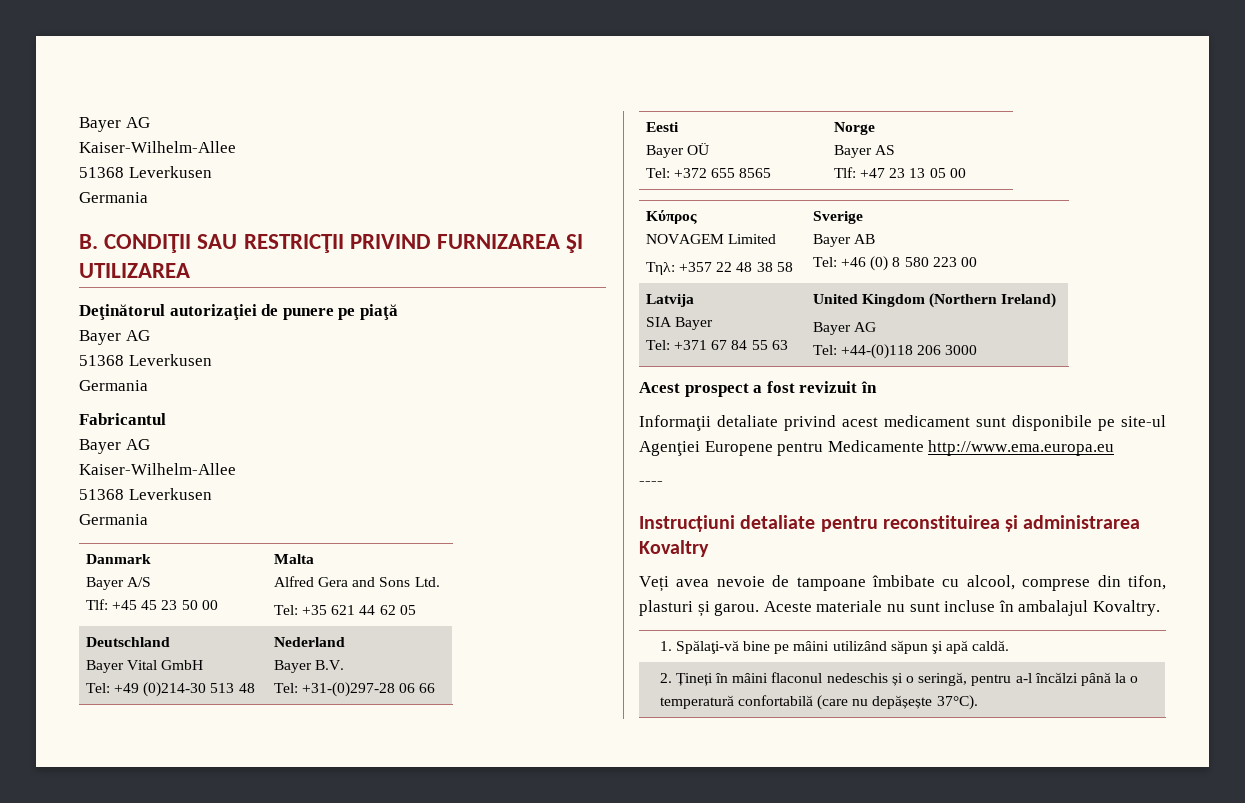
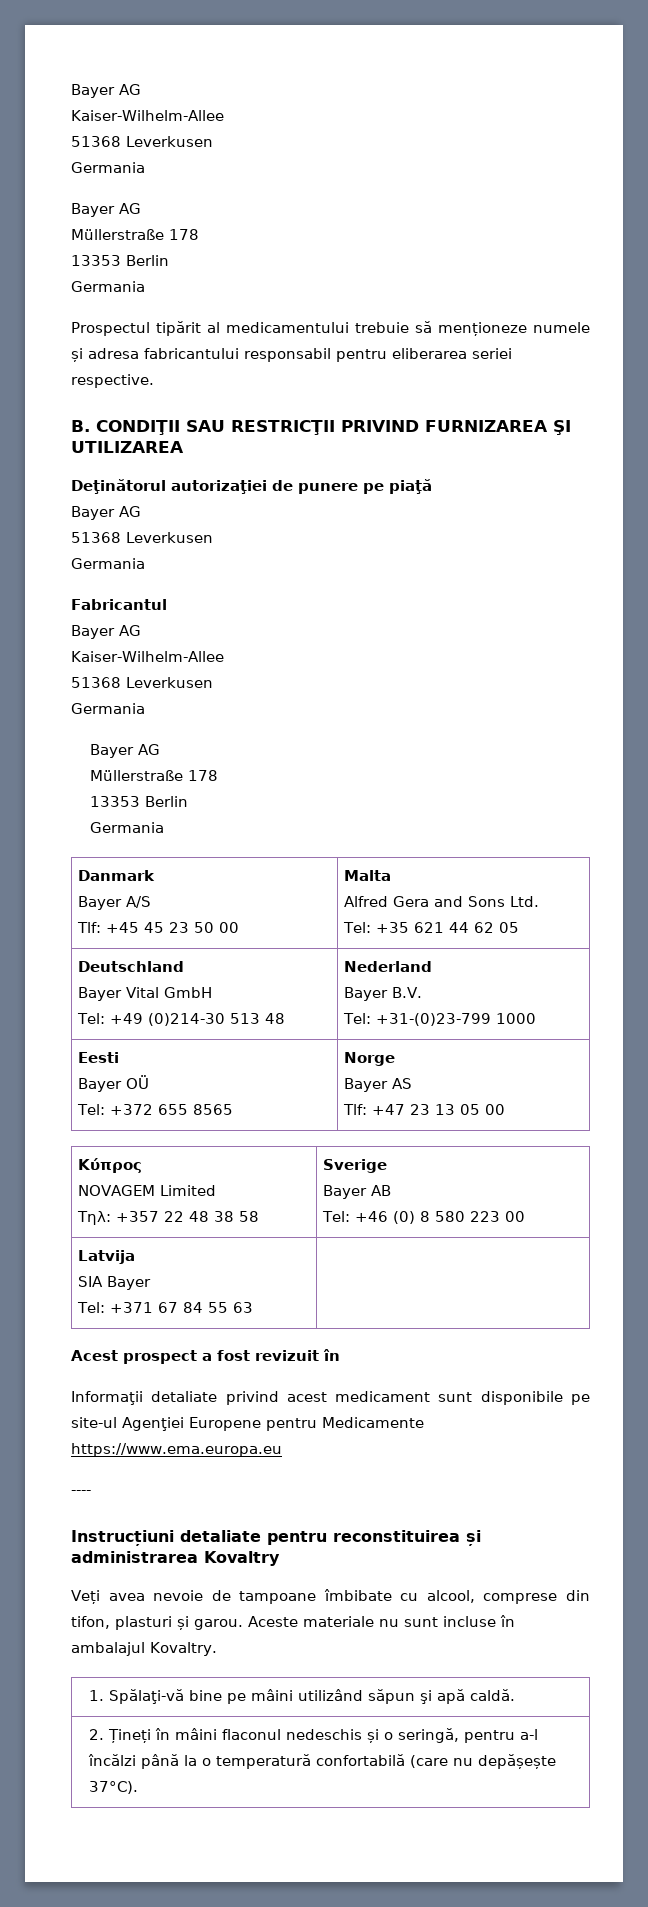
[79,117,150,132] [79,141,236,153] [79,166,212,178] [79,192,148,203] Bayer AG // Kaiser-Wilhelm-Allee // 51368 Leverkusen // Germania -> [71,84,141,98] [71,110,224,121] [71,136,213,147] [71,162,145,173] [71,203,141,217] [71,229,199,240] [71,255,169,266] [71,281,145,292] [71,321,590,336] [71,348,512,362] [71,374,154,388] Bayer AG // Kaiser-Wilhelm-Allee // 51368 Leverkusen // Germania // Bayer AG // Müllerstraße 178 // 13353 Berlin // Germania // Prospectul tipărit al medicamentului trebuie să menționeze numele și adresa fabricantului responsabil pentru eliberarea seriei respective.
(148, 519) none -> [89,744,160,758] [89,770,218,781] [89,796,188,807] [89,822,164,833] // Bayer AG // Müllerstraße 178 // 13353 Berlin // Germania
[302,682,436,697] +31-(0)297-28 06 66 -> [375,1013,536,1026] +31-(0)23-799 1000
[812,293,1057,308] [812,322,877,335] [812,344,978,359] United Kingdom (Northern Ireland) // Bayer AG // Tel: +44-(0)118 206 3000 -> (253, 1307) none
[928,440,1115,456] http://www.ema.europa.eu -> [71,1443,282,1457] https://www.ema.europa.eu

